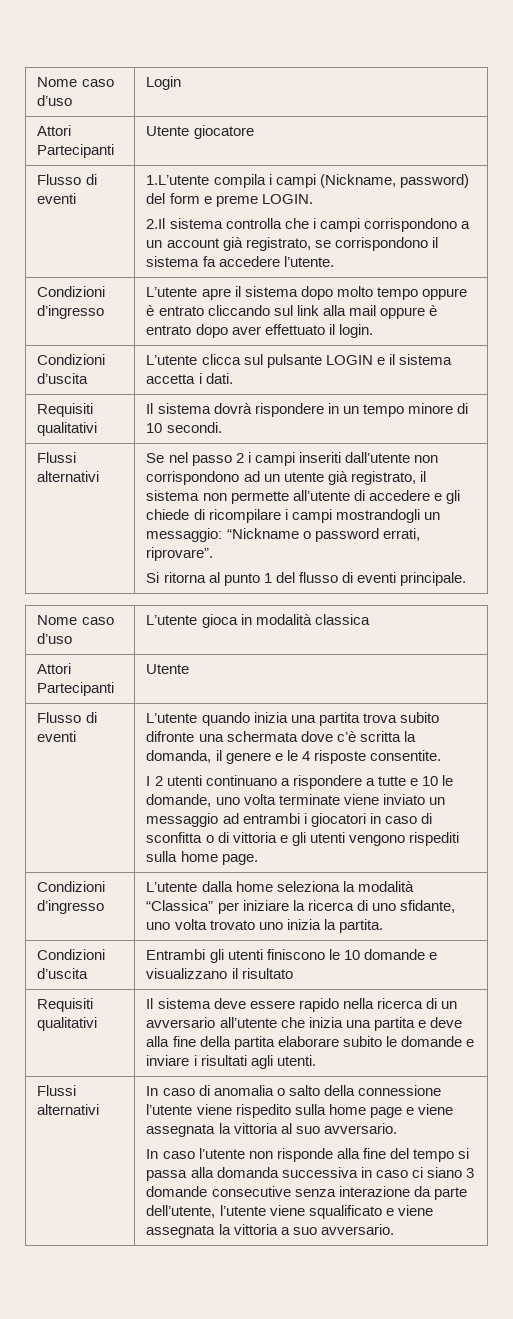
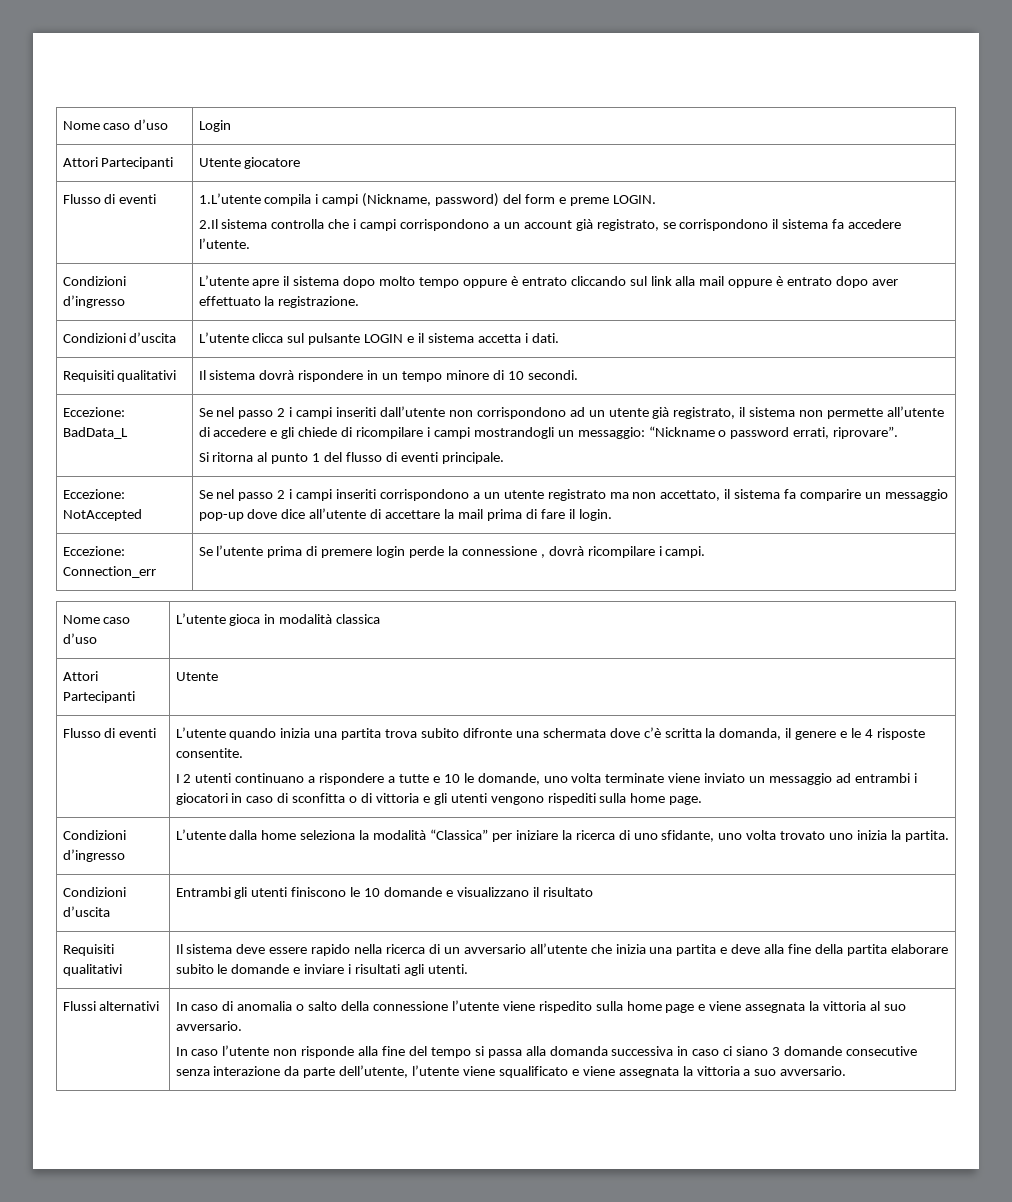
[328,324,373,338] il login. -> [264,296,360,308] la registrazione.
[37,452,77,463] [37,471,100,482] Flussi alternativi -> [62,407,125,417] [62,427,128,439] Eccezione: BadData_L
(466, 579) none -> [62,489,125,499] [62,509,142,521] [198,489,948,501] [198,508,612,521] [62,546,125,556] [62,566,156,578] [198,545,706,558] // Eccezione: NotAccepted | Se nel passo 2 i campi inseriti corrispondono a un utente registrato ma non accettato, il sistema fa comparire un messaggio pop-up dove dice all’utente di accettare la mail prima di fare il login. // Eccezione: Connection_err | Se l’utente prima di premere login perde la connessione , dovrà ricompilare i campi.

